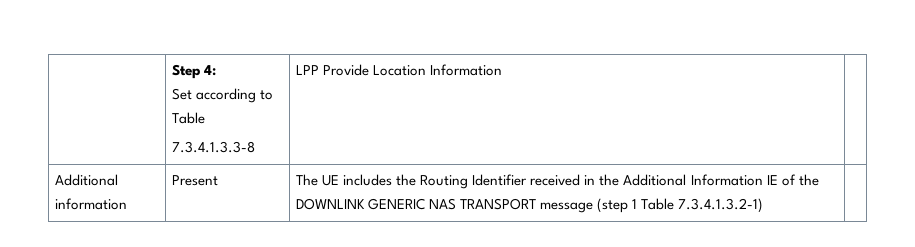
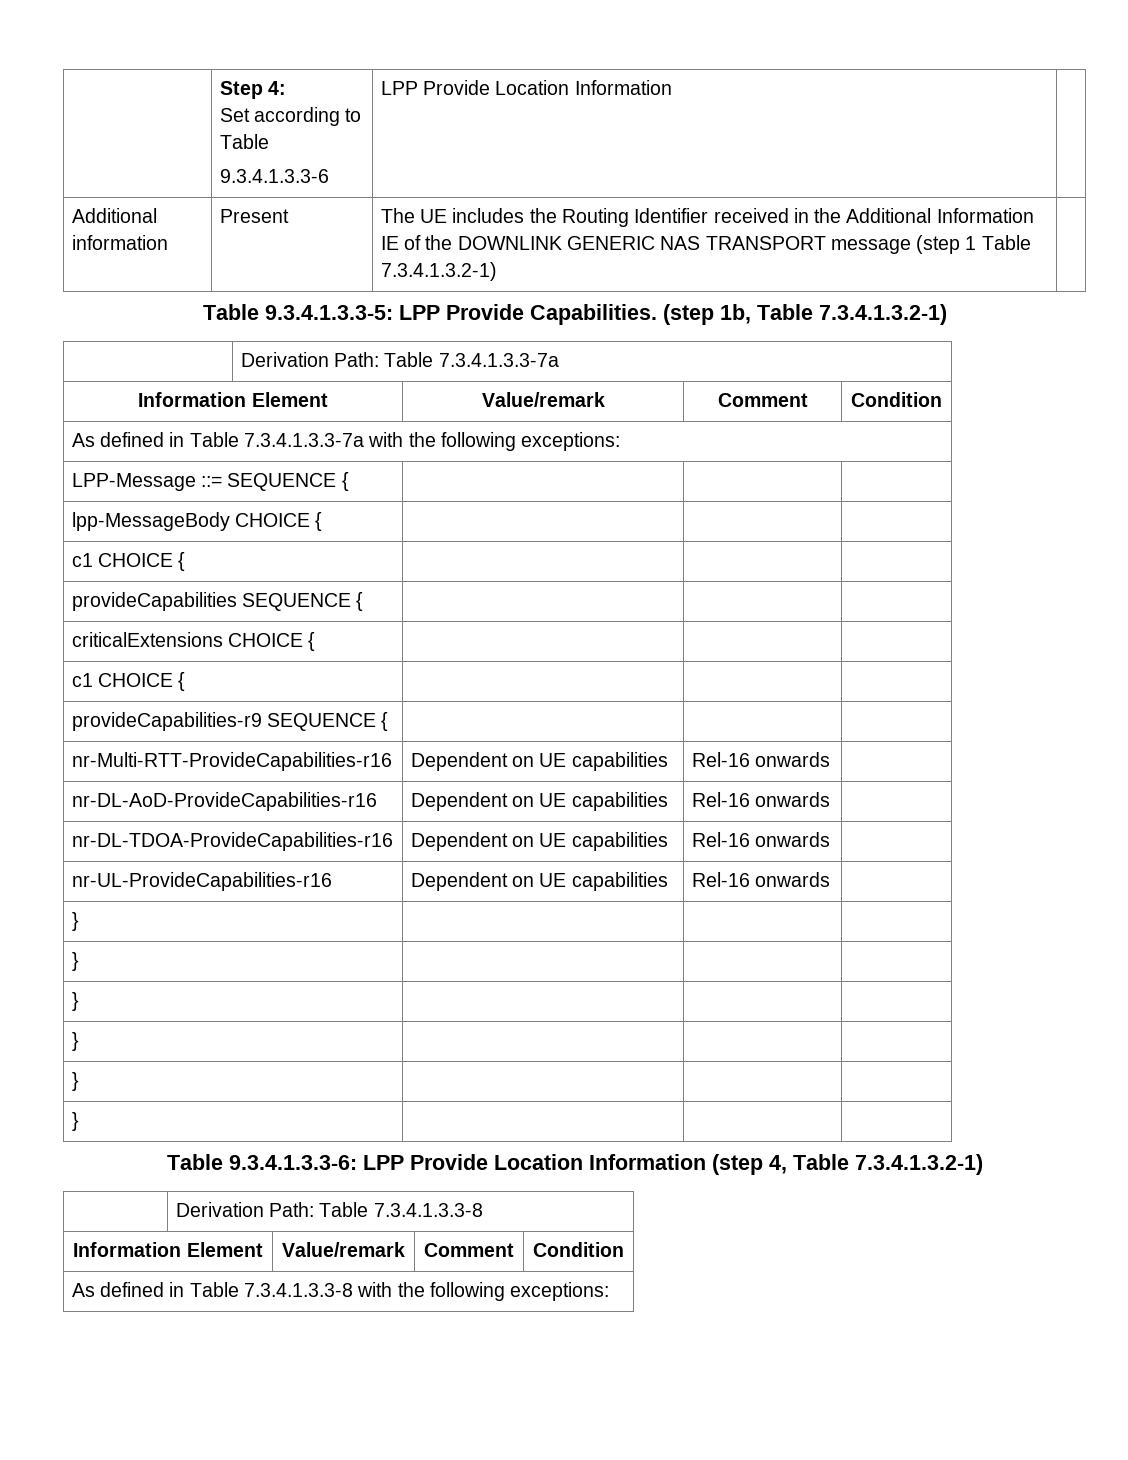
[172,141,256,153] 7.3.4.1.3.3-8 -> [219,169,329,183] 9.3.4.1.3.3-6
(764, 205) none -> [202,304,947,325] [240,352,559,367] [138,392,328,407] [481,392,605,407] [717,393,808,407] [851,392,942,407] [71,432,621,451] [71,472,349,491] [71,512,323,531] [71,552,186,571] [71,592,364,611] [71,632,316,651] [71,672,186,691] [71,712,389,731] [71,752,392,771] [410,752,668,771] [691,752,831,767] [71,792,377,811] [410,792,668,811] [691,792,831,807] [71,832,393,851] [410,832,668,851] [691,832,831,847] [71,872,332,891] [410,872,668,891] [691,872,831,887] [71,912,79,931] [71,952,79,971] [71,992,79,1011] [71,1032,79,1051] [71,1072,79,1091] [71,1112,79,1131] [166,1154,983,1175] [175,1202,483,1217] [73,1242,263,1257] [282,1242,405,1257] [424,1243,514,1257] [533,1242,624,1257] [71,1282,610,1301] // Table 9.3.4.1.3.3-5: LPP Provide Capabilities. (step 1b, Table 7.3.4.1.3.2-1) // | Derivation Path: Table 7.3.4.1.3.3-7a // Information Element | Value/remark | Comment | Condition // As defined in Table 7.3.4.1.3.3-7a with the following exceptions: // LPP-Message ::= SEQUENCE { | | | // lpp-MessageBody CHOICE { | | | // c1 CHOICE { | | | // provideCapabilities SEQUENCE { | | | // criticalExtensions CHOICE { | | | // c1 CHOICE { | | | // provideCapabilities-r9 SEQUENCE { | | | // nr-Multi-RTT-ProvideCapabilities-r16 | Dependent on UE capabilities | Rel-16 onwards | // nr-DL-AoD-ProvideCapabilities-r16 | Dependent on UE capabilities | Rel-16 onwards | // nr-DL-TDOA-ProvideCapabilities-r16 | Dependent on UE capabilities | Rel-16 onwards | // nr-UL-ProvideCapabilities-r16 | Dependent on UE capabilities | Rel-16 onwards | // } | | | // } | | | // } | | | // } | | | // } | | | // } | | | // Table 9.3.4.1.3.3-6: LPP Provide Location Information (step 4, Table 7.3.4.1.3.2-1) // | Derivation Path: Table 7.3.4.1.3.3-8 // Information Element | Value/remark | Comment | Condition // As defined in Table 7.3.4.1.3.3-8 with the following exceptions:

